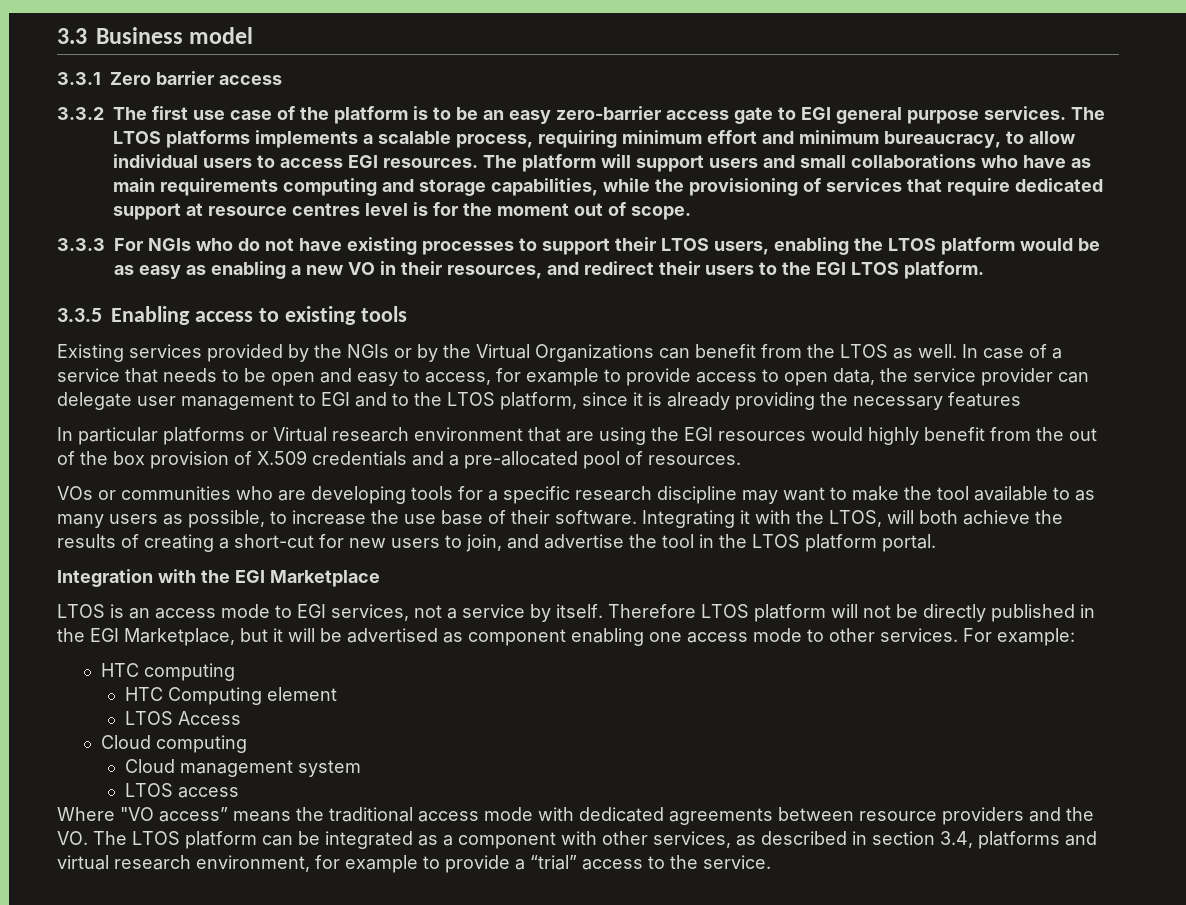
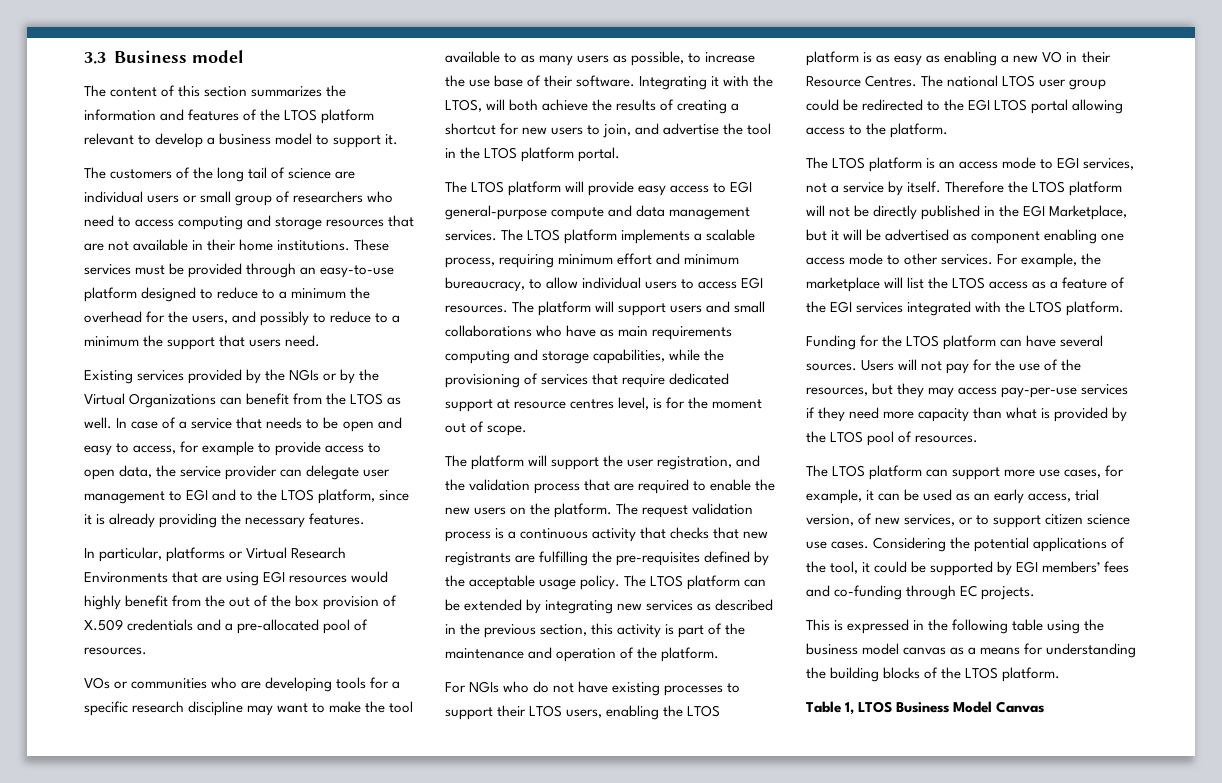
[57,71,282,85] [57,106,1105,124] [113,130,1076,148] [113,154,1091,172] [113,178,1103,196] [113,202,691,220] [57,237,1100,255] [114,261,984,279] [57,306,407,325] 3.3.1 Zero barrier access // 3.3.2 The first use case of the platform is to be an easy zero-barrier access gate to EGI general purpose services. The LTOS platforms implements a scalable process, requiring minimum effort and minimum bureaucracy, to allow individual users to access EGI resources. The platform will support users and small collaborations who have as main requirements computing and storage capabilities, while the provisioning of services that require dedicated support at resource centres level is for the moment out of scope. // 3.3.3 For NGIs who do not have existing processes to support their LTOS users, enabling the LTOS platform would be as easy as enabling a new VO in their resources, and redirect their users to the EGI LTOS platform. // 3.3.5 Enabling access to existing tools -> [84,85,347,97] [84,109,375,124] [84,133,399,148] [84,167,356,182] [84,191,394,206] [84,215,415,230] [84,239,390,251] [84,263,395,278] [84,287,371,302] [84,311,401,326] [84,335,321,350] The content of this section summarizes the information and features of the LTOS platform relevant to develop a business model to support it. // The customers of the long tail of science are individual users or small group of researchers who need to access computing and storage resources that are not available in their home institutions. These services must be provided through an easy-to-use platform designed to reduce to a minimum the overhead for the users, and possibly to reduce to a minimum the support that users need.
[948,392,1021,407] [57,427,158,445] features // In particular -> [309,513,366,525] [84,547,163,562] features. // In particular,
[332,427,523,442] research environment -> [291,547,347,559] [84,572,168,583] Research Environments
[651,427,679,441] the -> (260, 579) none
[234,534,314,548] short-cut -> [445,123,496,135] shortcut
[57,569,380,587] [57,604,105,618] Integration with the EGI Marketplace // LTOS -> [445,181,753,196] [445,205,751,220] [445,229,756,244] [445,253,740,268] [445,277,764,292] [445,301,766,316] [445,325,733,340] [445,349,725,364] [445,373,730,388] [445,397,763,412] [445,421,528,436] [445,455,761,470] [445,479,776,494] [445,503,754,518] [445,527,769,542] [445,551,770,566] [445,575,767,590] [445,599,774,614] [445,623,746,638] [445,647,720,662] [445,681,741,696] [445,705,721,720] [806,51,1111,66] [806,75,1107,90] [806,99,1124,114] [806,123,949,138] [806,157,923,172] The LTOS platform will provide easy access to EGI general-purpose compute and data management services. The LTOS platform implements a scalable process, requiring minimum effort and minimum bureaucracy, to allow individual users to access EGI resources. The platform will support users and small collaborations who have as main requirements computing and storage capabilities, while the provisioning of services that require dedicated support at resource centres level, is for the moment out of scope. // The platform will support the user registration, and the validation process that are required to enable the new users on the platform. The request validation process is a continuous activity that checks that new registrants are fulfilling the pre-requisites defined by the acceptable usage policy. The LTOS platform can be extended by integrating new services as described in the previous section, this activity is part of the maintenance and operation of the platform. // For NGIs who do not have existing processes to support their LTOS users, enabling the LTOS platform is as easy as enabling a new VO in their Resource Centres. The national LTOS user group could be redirected to the EGI LTOS portal allowing access to the platform. // The LTOS platform
(696, 611) none -> [1008,181,1029,193] the
[997,628,1075,646] [100,663,235,681] [124,687,337,705] [124,711,241,725] [100,735,247,753] [124,759,361,777] [124,783,239,798] [57,807,1094,825] [57,831,1097,849] [57,855,771,873] example: // HTC computing // HTC Computing element // LTOS Access // Cloud computing // Cloud management system // LTOS access // Where "VO access” means the traditional access mode with dedicated agreements between resource providers and the VO. The LTOS platform can be integrated as a component with other services, as described in section 3.4, platforms and virtual research environment, for example to provide a “trial” access to the service. -> [1021,253,1102,268] [806,277,1126,292] [806,301,1125,316] [806,335,1104,350] [806,359,1082,374] [806,383,1129,398] [806,407,1128,422] [806,431,979,446] [806,465,1125,480] [806,489,1100,504] [806,513,1131,528] [806,537,1126,552] [806,561,1130,576] [806,585,1036,600] [806,619,1105,634] [806,643,1137,658] [806,667,1061,682] [806,701,1045,715] example, the marketplace will list the LTOS access as a feature of the EGI services integrated with the LTOS platform. // Funding for the LTOS platform can have several sources. Users will not pay for the use of the resources, but they may access pay-per-use services if they need more capacity than what is provided by the LTOS pool of resources. // The LTOS platform can support more use cases, for example, it can be used as an early access, trial version, of new services, or to support citizen science use cases. Considering the potential applications of the tool, it could be supported by EGI members’ fees and co-funding through EC projects. // This is expressed in the following table using the business model canvas as a means for understanding the building blocks of the LTOS platform. // Table 1, LTOS Business Model Canvas

